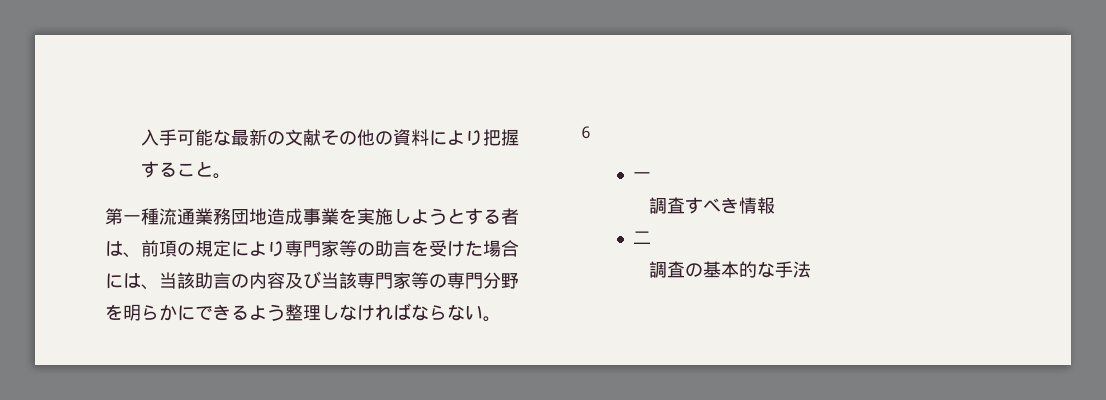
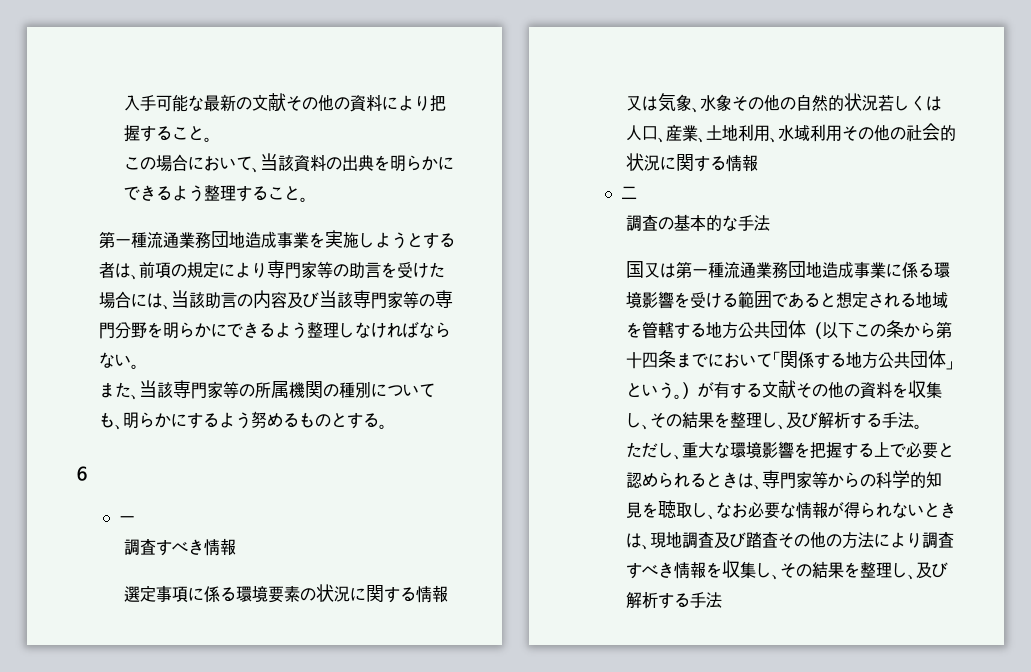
(231, 176) none -> [123,153,454,173] [123,185,308,202] // この場合において、当該資料の出典を明らかにできるよう整理すること。
(502, 319) none -> [98,380,435,400] [98,411,387,430] // また、当該専門家等の所属機関の種別についても、明らかにするよう努めるものとする。
(775, 205) none -> [123,584,448,603] [625,93,942,113] [625,123,956,143] [625,153,758,172] // 選定事項に係る環境要素の状況に関する情報又は気象、水象その他の自然的状況若しくは人口、産業、土地利用、水域利用その他の社会的状況に関する情報
(811, 269) none -> [625,261,950,279] [625,291,948,309] [625,320,952,339] [625,350,954,370] [625,380,942,399] [625,411,922,430] [625,441,954,460] [625,470,942,490] [625,500,956,520] [625,531,954,550] [625,560,948,580] [625,591,722,609] // 国又は第一種流通業務団地造成事業に係る環境影響を受ける範囲であると想定される地域を管轄する地方公共団体（以下この条から第十四条までにおいて「関係する地方公共団体」という。）が有する文献その他の資料を収集し、その結果を整理し、及び解析する手法。 // ただし、重大な環境影響を把握する上で必要と認められるときは、専門家等からの科学的知見を聴取し、なお必要な情報が得られないときは、現地調査及び踏査その他の方法により調査すべき情報を収集し、その結果を整理し、及び解析する手法

